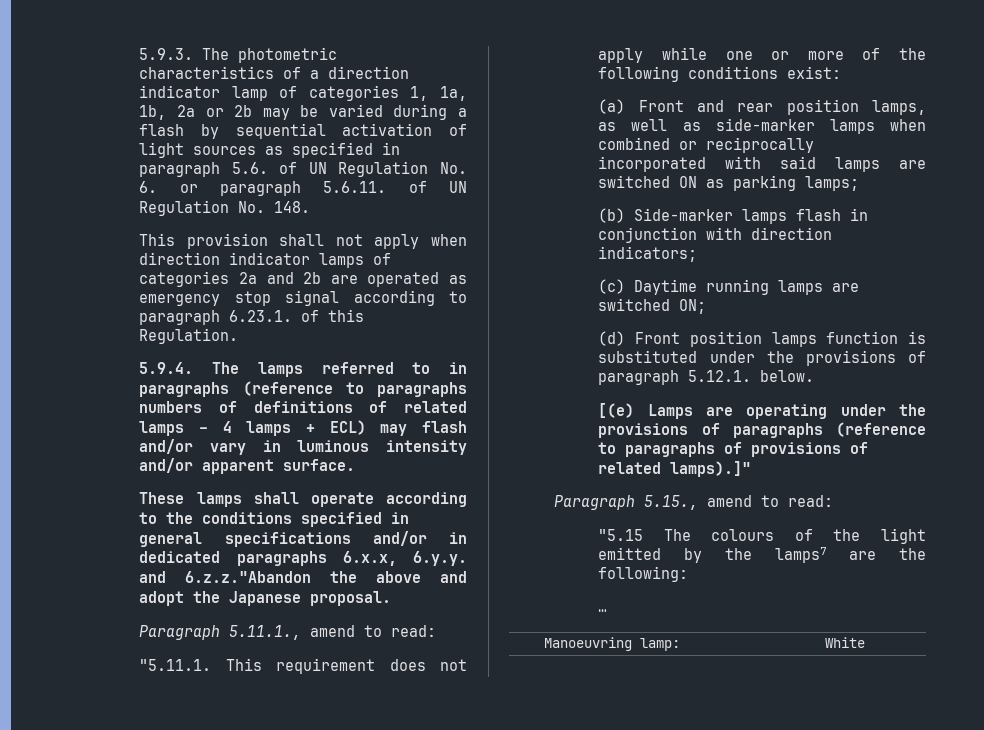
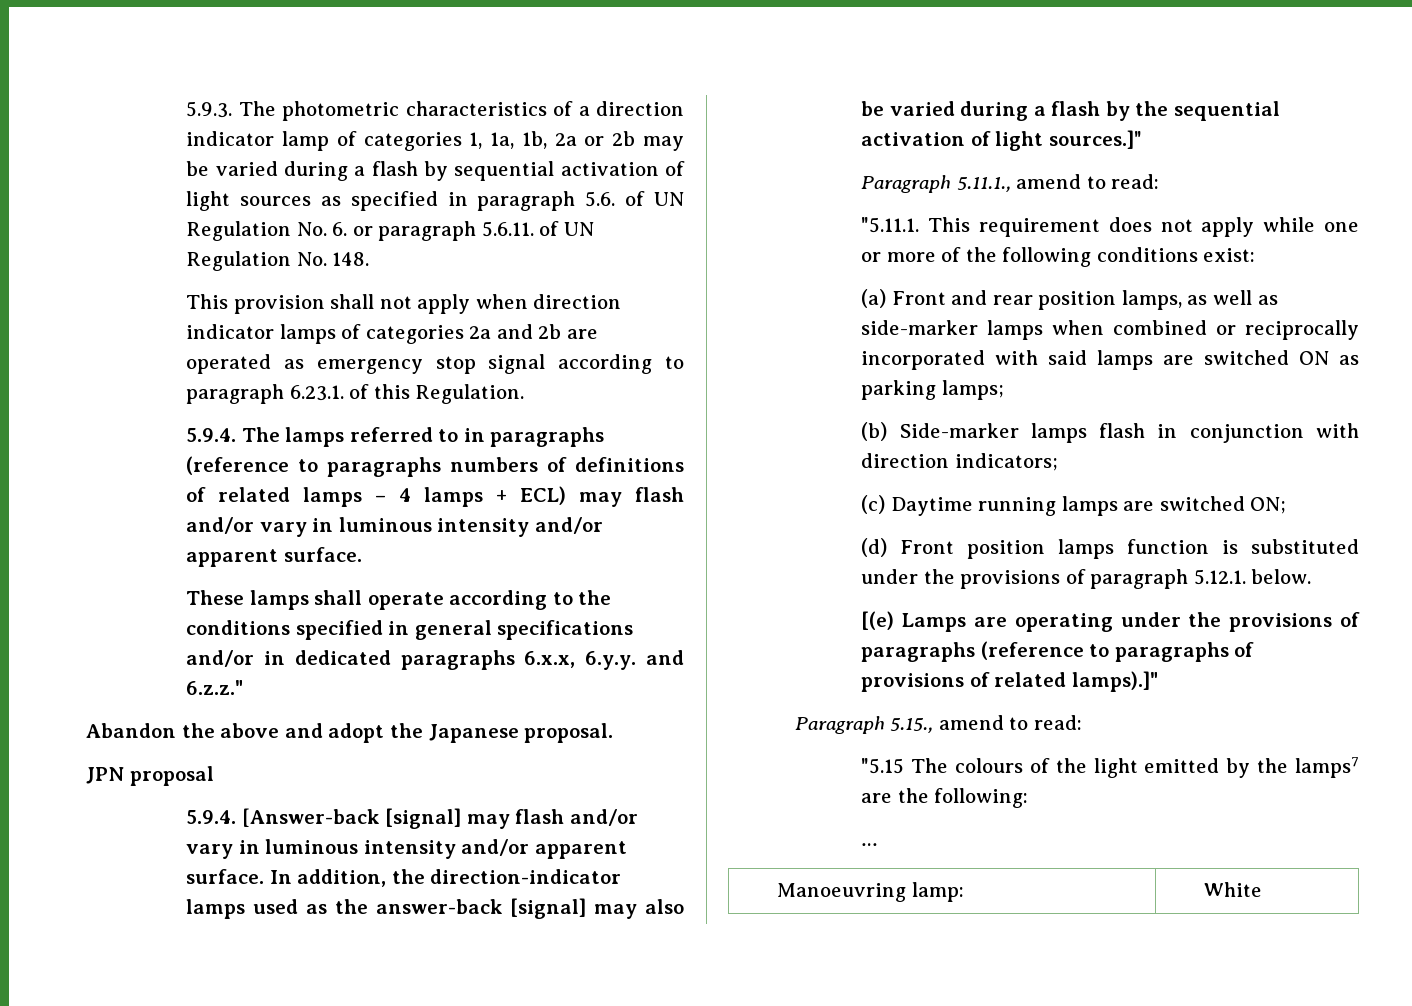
[185,571,312,583] 6.z.z."Abandon -> [186,680,244,695] [86,723,177,738] 6.z.z." // Abandon
(392, 598) none -> [86,766,214,786] [186,808,638,829] [186,839,627,859] [186,869,622,887] [186,898,684,919] [861,101,1281,121] [861,130,1142,151] // JPN proposal // 5.9.4. [Answer-back [signal] may flash and/or vary in luminous intensity and/or apparent surface. In addition, the direction-indicator lamps used as the answer-back [signal] may also be varied during a flash by the sequential activation of light sources.]"

